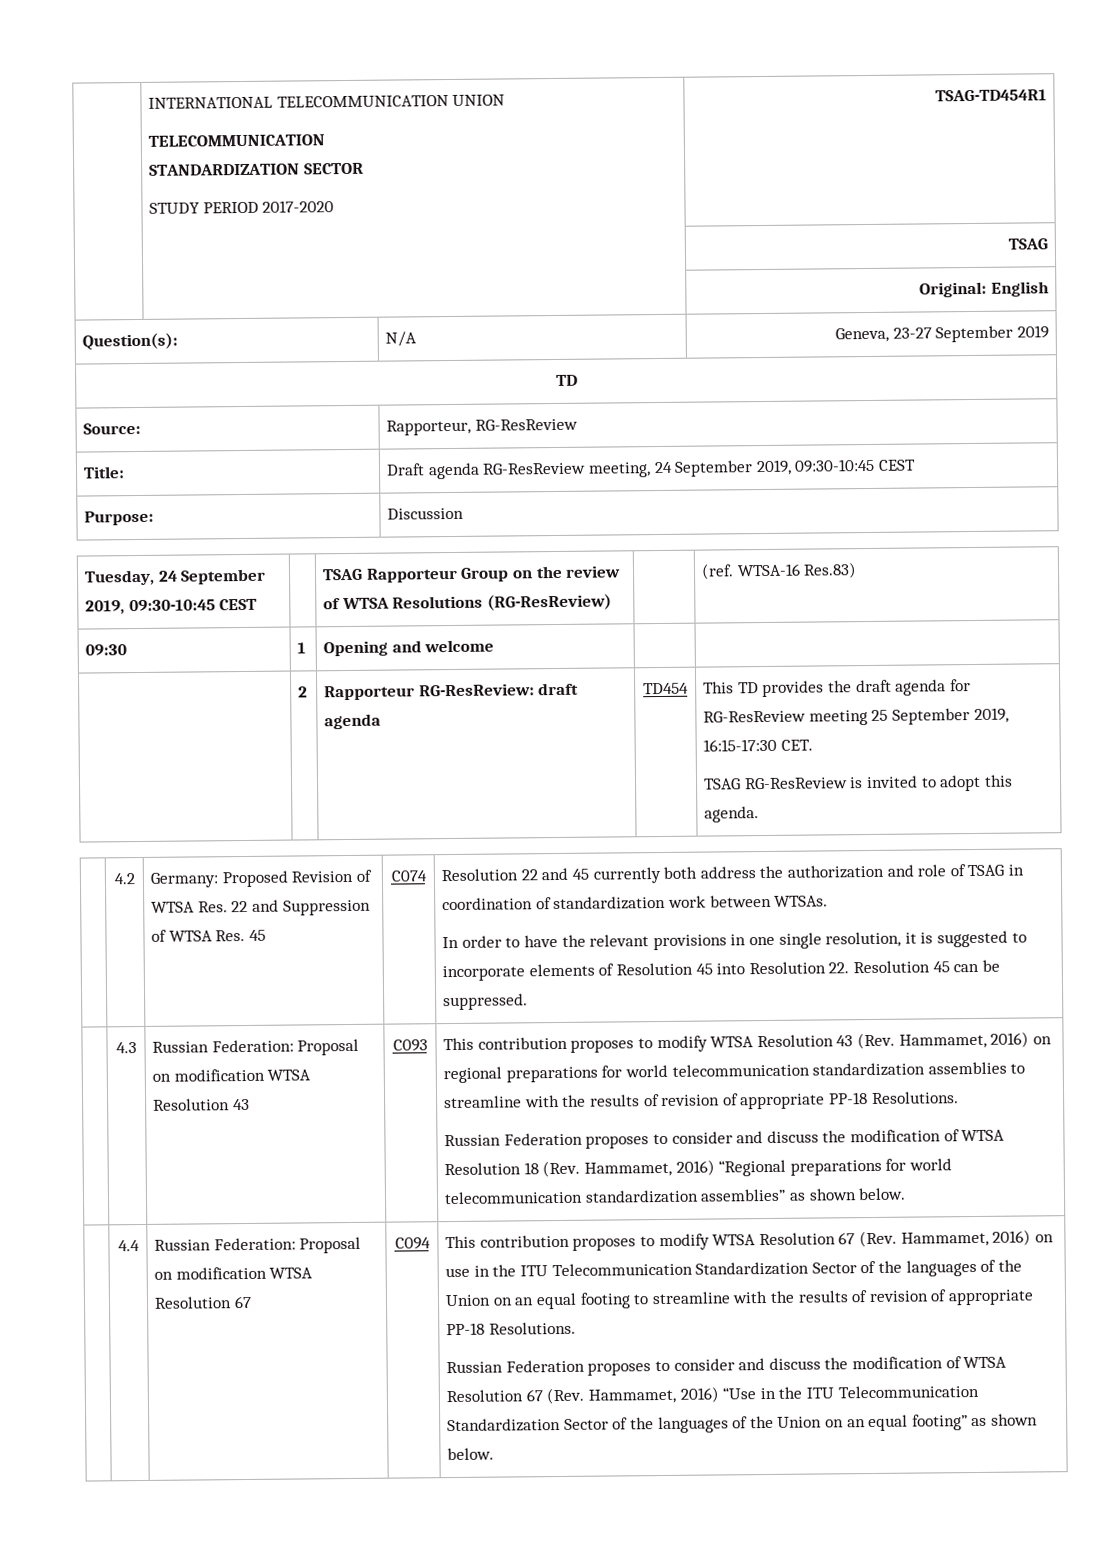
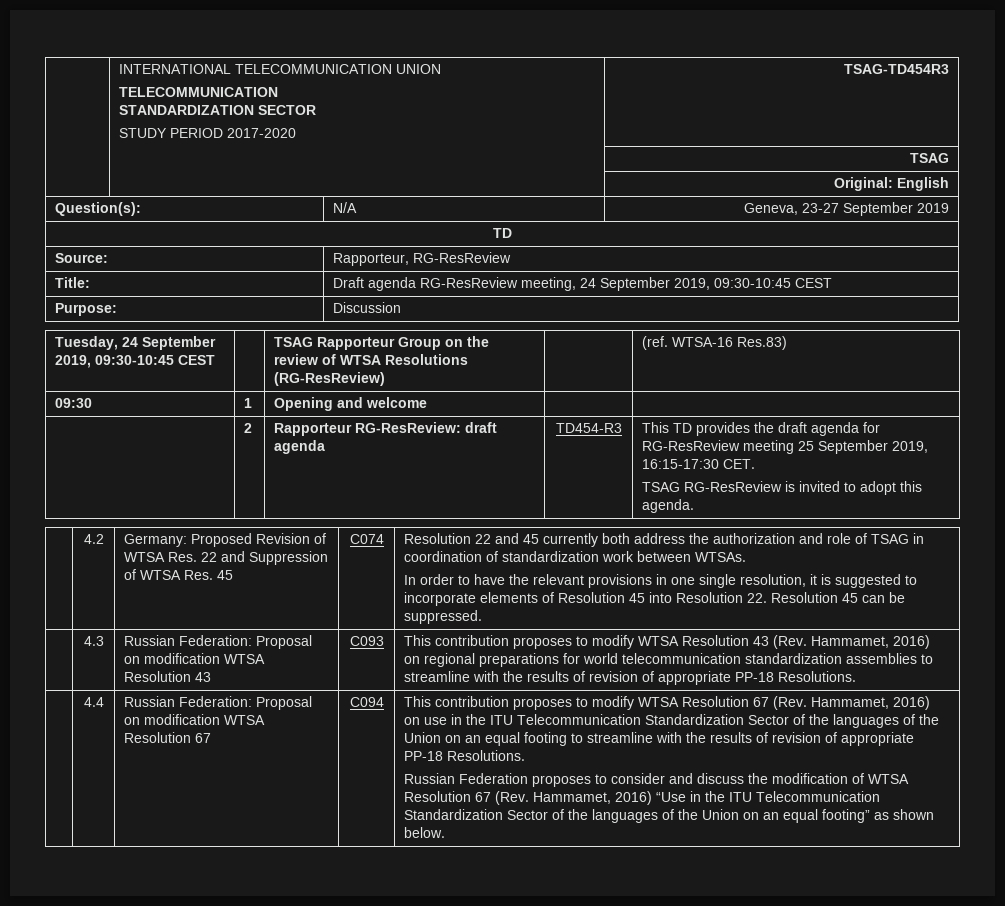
[934,89,1047,102] TSAG-TD454R1 -> [843,64,949,74] TSAG-TD454R3
[643,682,689,695] TD454 -> [555,423,622,433] TD454-R3
[444,1129,1006,1149] [444,1158,952,1178] [444,1187,907,1205] // Russian Federation proposes to consider and discuss the modification of WTSA Resolution 18 (Rev. Hammamet, 2016) “Regional preparations for world telecommunication standardization assemblies” as shown below. -> (857, 676) none

